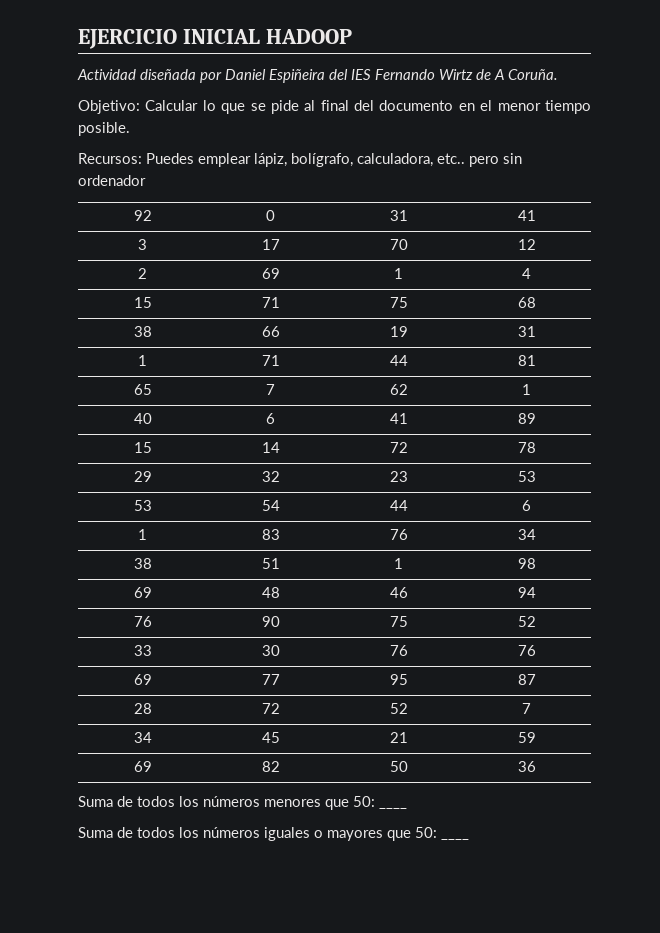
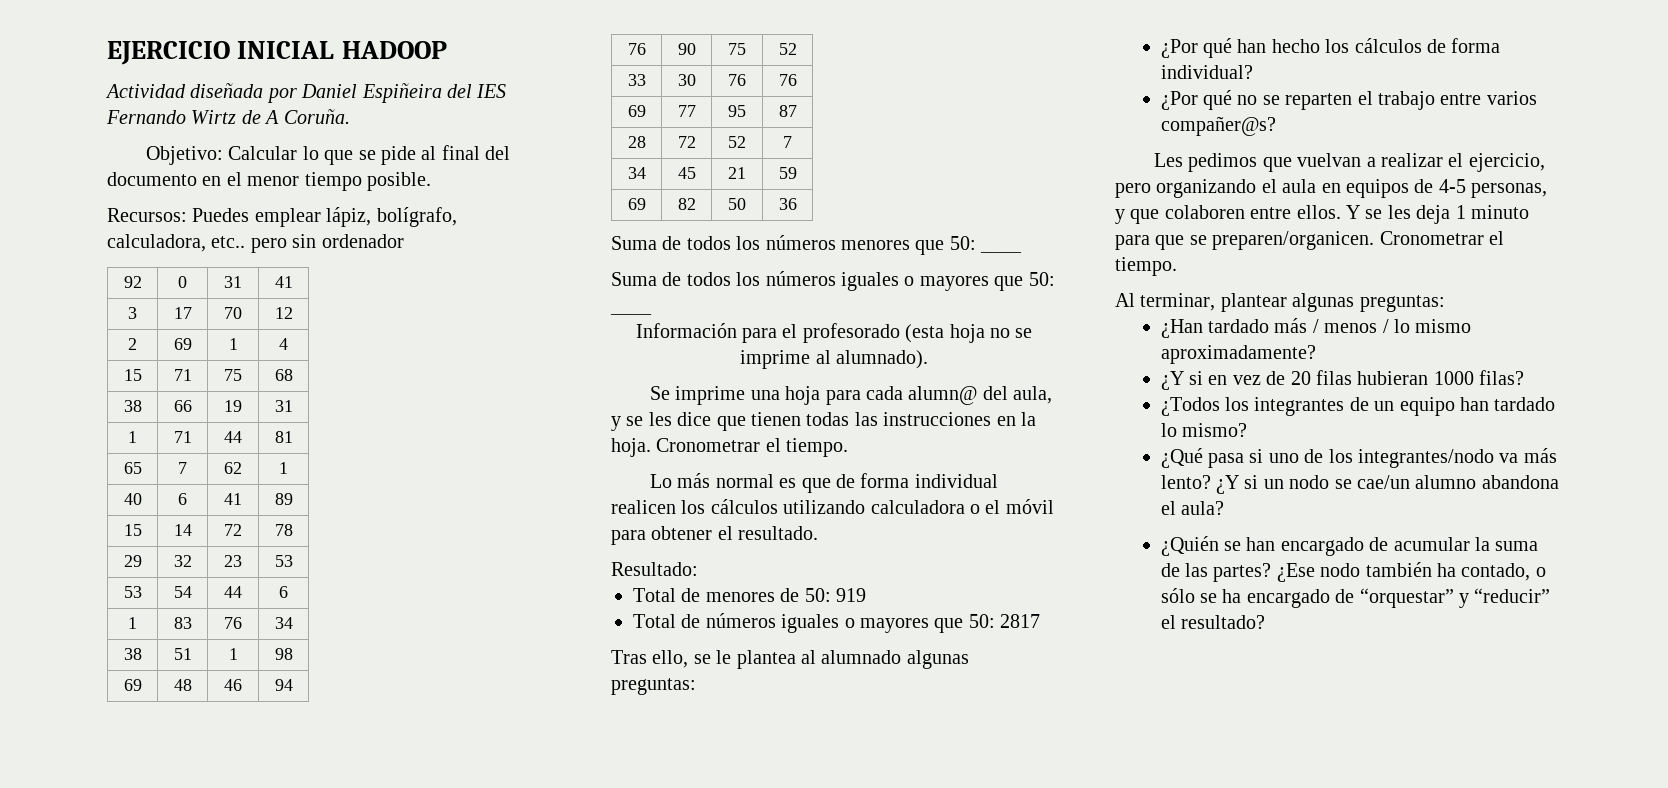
(469, 839) none -> [635,323,1033,343] [740,350,928,369] [649,386,1053,405] [611,412,1036,431] [611,438,849,457] [649,473,998,493] [611,499,1054,514] [611,526,819,545] [611,562,698,576] [633,588,866,602] [633,613,1041,633] [611,650,969,669] [611,678,696,695] [1160,38,1501,58] [1160,65,1253,79] [1160,90,1537,110] [1160,116,1276,136] [1153,153,1545,172] [1115,179,1548,198] [1115,205,1529,224] [1115,231,1504,250] [1115,257,1177,276] [1115,293,1445,312] [1160,318,1472,338] [1160,345,1316,364] [1160,370,1525,390] [1160,397,1556,416] [1160,423,1248,437] [1160,448,1557,468] [1160,475,1559,494] [1160,501,1225,515] [1160,536,1539,556] [1160,562,1546,582] [1160,588,1551,608] [1160,615,1266,629] // Información para el profesorado (esta hoja no se imprime al alumnado). // Se imprime una hoja para cada alumn@ del aula, y se les dice que tienen todas las instrucciones en la hoja. Cronometrar el tiempo. // Lo más normal es que de forma individual realicen los cálculos utilizando calculadora o el móvil para obtener el resultado. // Resultado: // Total de menores de 50: 919 // Total de números iguales o mayores que 50: 2817 // Tras ello, se le plantea al alumnado algunas preguntas: // ¿Por qué han hecho los cálculos de forma individual? // ¿Por qué no se reparten el trabajo entre varios compañer@s? // Les pedimos que vuelvan a realizar el ejercicio, pero organizando el aula en equipos de 4-5 personas, y que colaboren entre ellos. Y se les deja 1 minuto para que se preparen/organicen. Cronometrar el tiempo. // Al terminar, plantear algunas preguntas: // ¿Han tardado más / menos / lo mismo aproximadamente? // ¿Y si en vez de 20 filas hubieran 1000 filas? // ¿Todos los integrantes de un equipo han tardado lo mismo? // ¿Qué pasa si uno de los integrantes/nodo va más lento? ¿Y si un nodo se cae/un alumno abandona el aula? // ¿Quién se han encargado de acumular la suma de las partes? ¿Ese nodo también ha contado, o sólo se ha encargado de “orquestar” y “reducir” el resultado?

